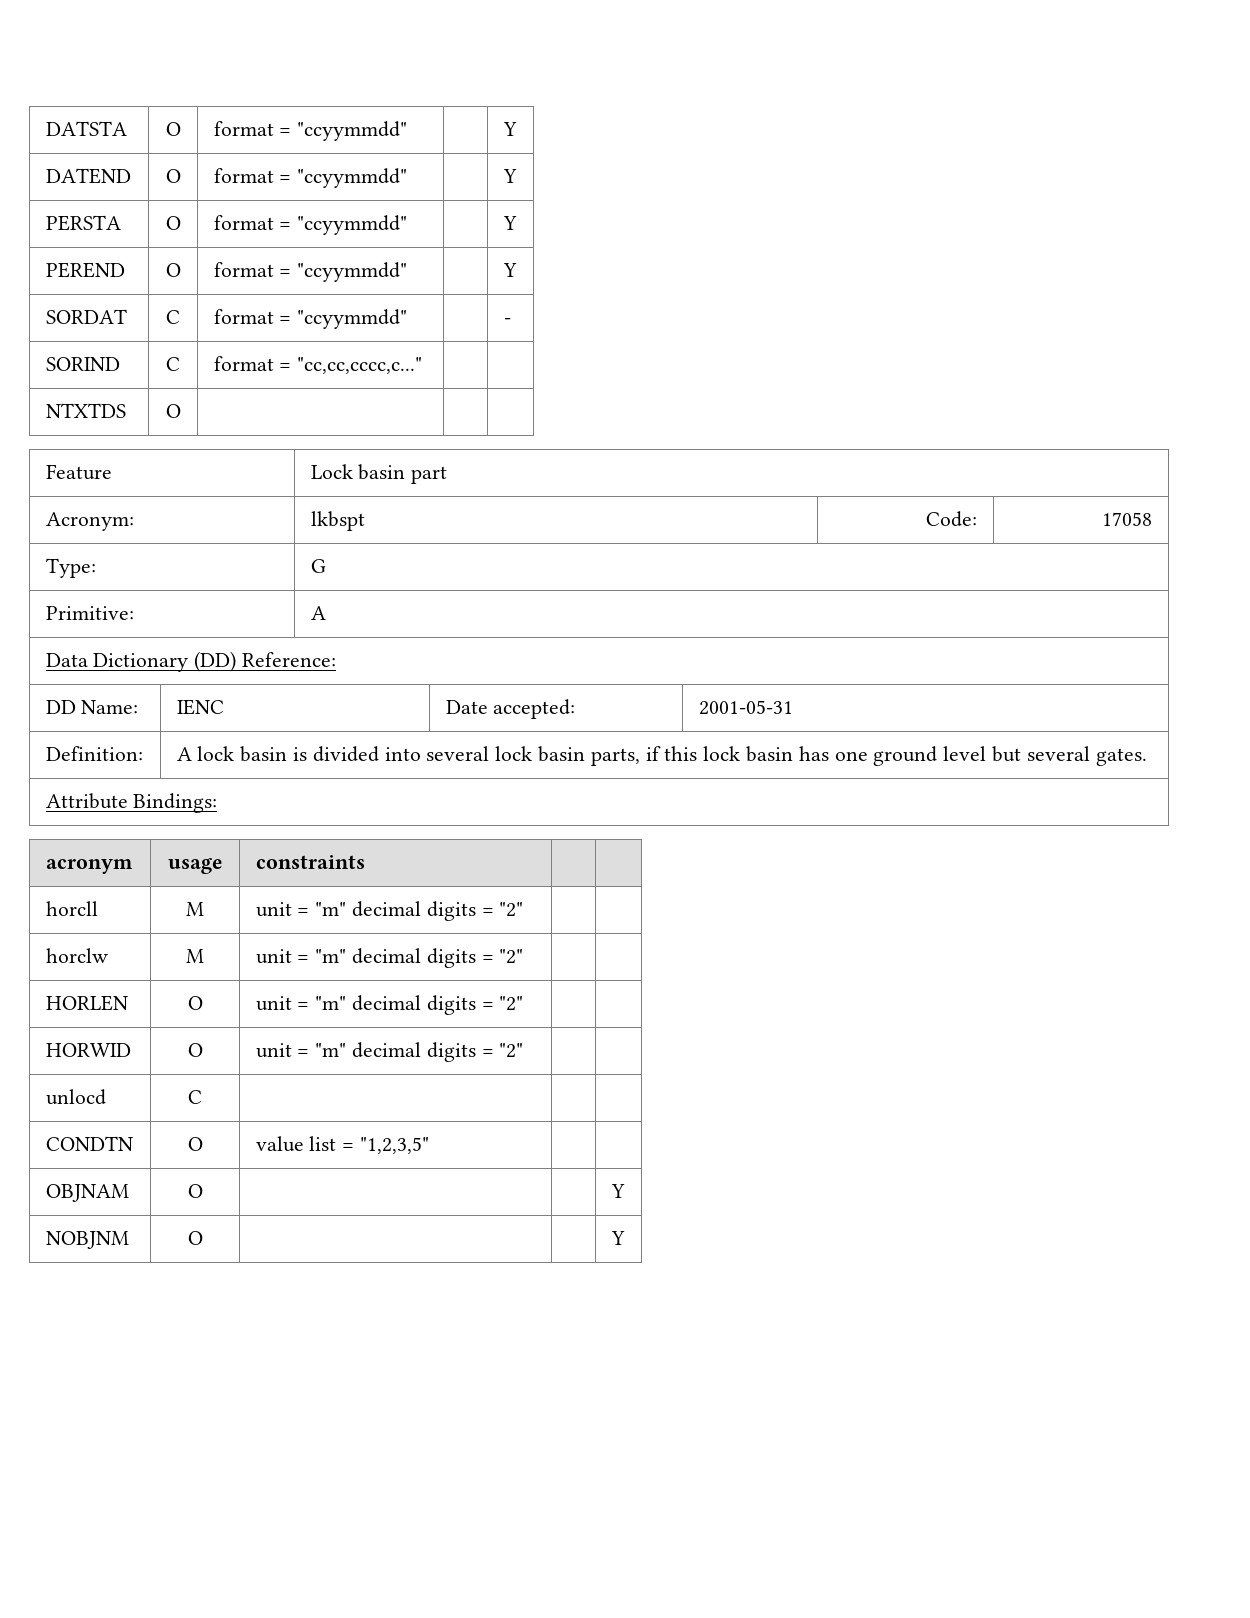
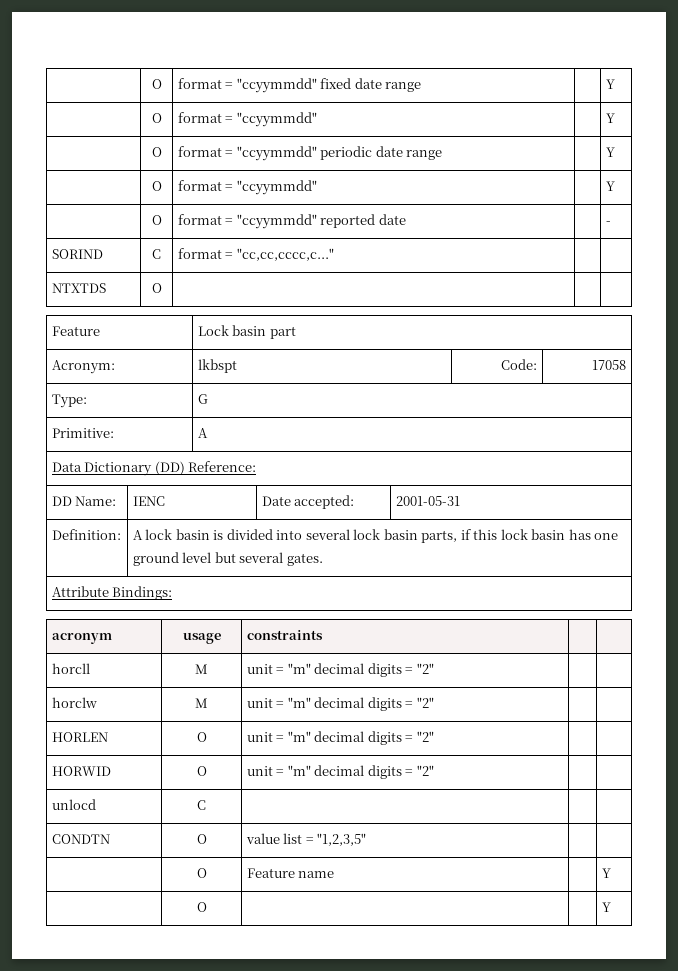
[45,121,127,136] [165,122,181,136] [213,121,408,141] [502,122,517,136] [45,168,131,184] [165,169,181,183] [213,168,408,188] [502,169,517,183] [45,215,121,231] [165,216,181,230] [213,215,408,235] [502,216,517,230] [45,262,125,278] [165,263,181,277] [213,262,408,282] [502,263,517,277] [45,309,127,324] [166,310,180,324] [213,309,408,329] DATSTA | O | format = "ccyymmdd" | | Y // DATEND | O | format = "ccyymmdd" | | Y // PERSTA | O | format = "ccyymmdd" | | Y // PEREND | O | format = "ccyymmdd" | | Y // SORDAT | C | format = "ccyymmdd" -> [151,79,162,89] [177,78,422,93] [605,79,615,89] [151,113,162,123] [177,112,317,127] [605,113,615,123] [151,147,162,157] [177,146,443,161] [605,147,615,157] [151,181,162,191] [177,180,317,195] [605,181,615,191] [151,215,162,225] [177,214,406,229] | O | format = "ccyymmdd" fixed date range | | Y // | O | format = "ccyymmdd" | | Y // | O | format = "ccyymmdd" periodic date range | | Y // | O | format = "ccyymmdd" | | Y // | O | format = "ccyymmdd" reported date
[45,1184,129,1202] [187,1184,203,1198] [610,1184,625,1198] [45,1231,129,1249] [187,1231,203,1245] [610,1231,625,1245] OBJNAM | O | | | Y // NOBJNM | O | | | Y -> [196,868,207,878] [246,868,335,878] [601,868,611,878] [196,902,207,912] [601,902,611,912] | O | Feature name | | Y // | O | | | Y

